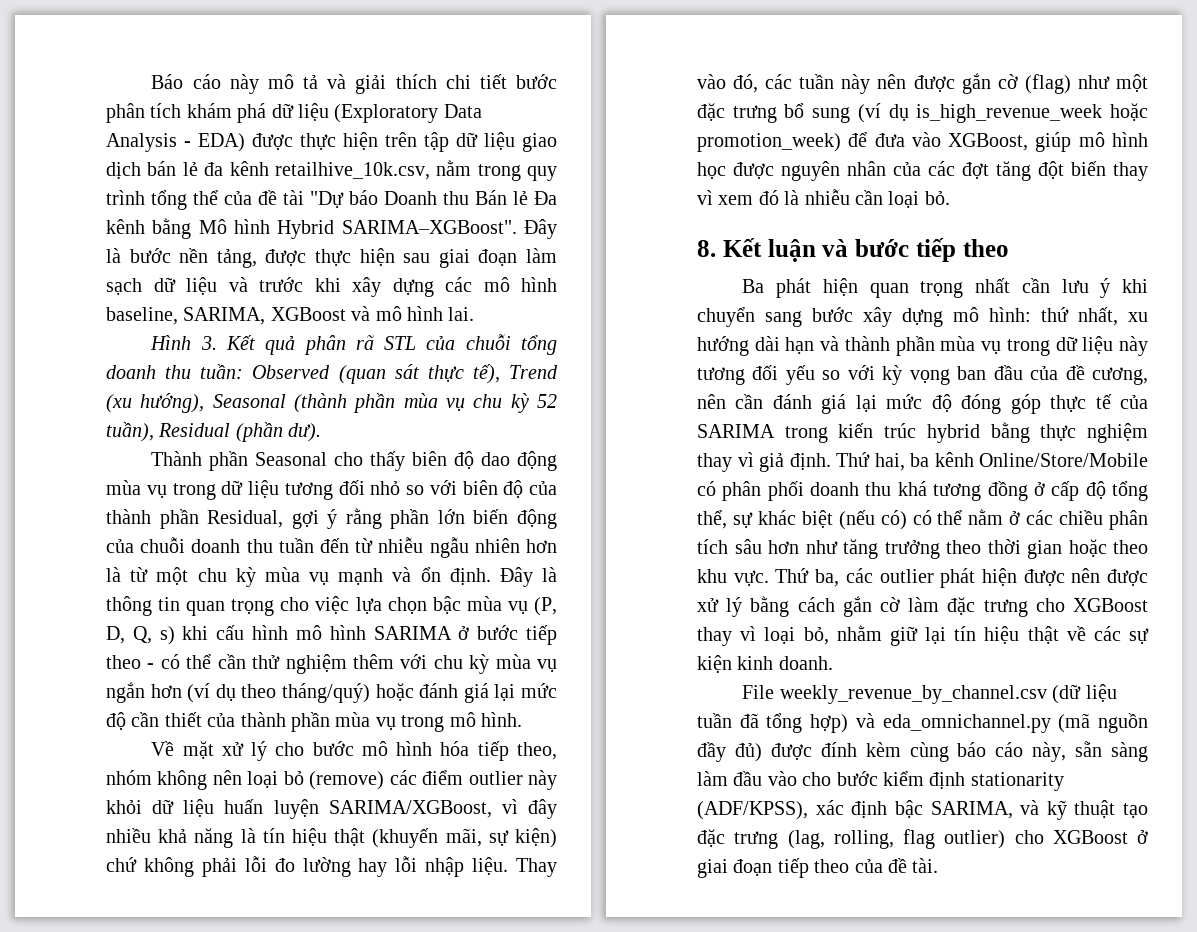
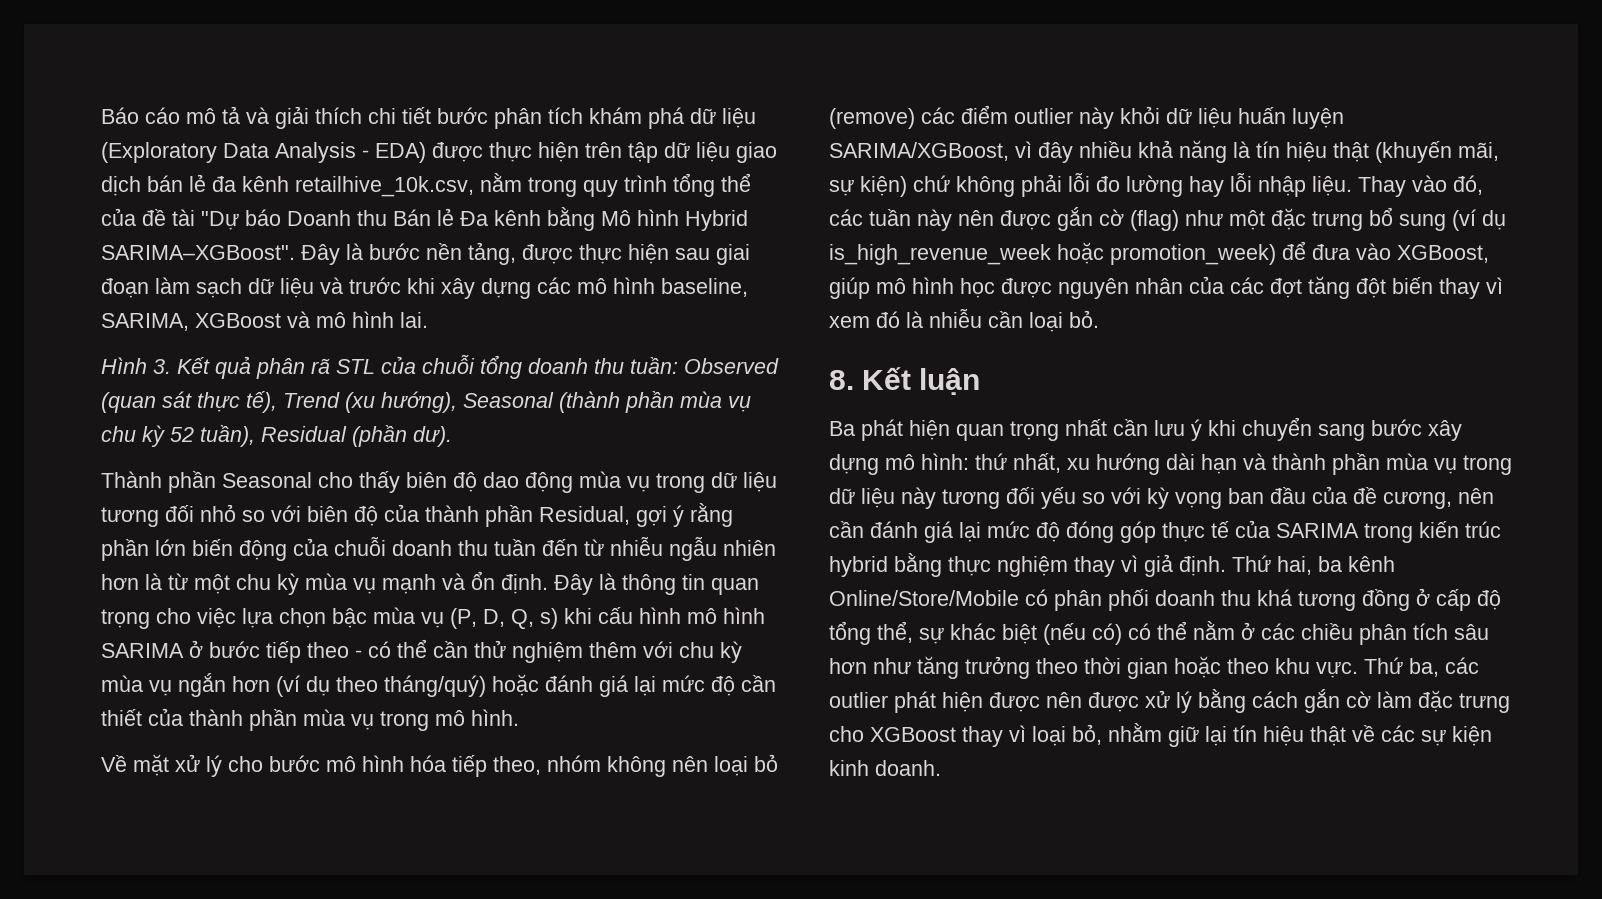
[229,74,259,94] này -> (180, 115) none
[822,238,1009,262] và bước tiếp theo -> (981, 381) none
[742,684,1117,704] [697,713,1148,733] [697,741,1148,762] [697,771,1064,791] [697,800,1148,820] [697,829,1148,849] [697,858,939,878] // File weekly_revenue_by_channel.csv (dữ liệu tuần đã tổng hợp) và eda_omnichannel.py (mã nguồn đầy đủ) được đính kèm cùng báo cáo này, sẵn sàng làm đầu vào cho bước kiểm định stationarity (ADF/KPSS), xác định bậc SARIMA, và kỹ thuật tạo đặc trưng (lag, rolling, flag outlier) cho XGBoost ở giai đoạn tiếp theo của đề tài. -> (941, 768) none

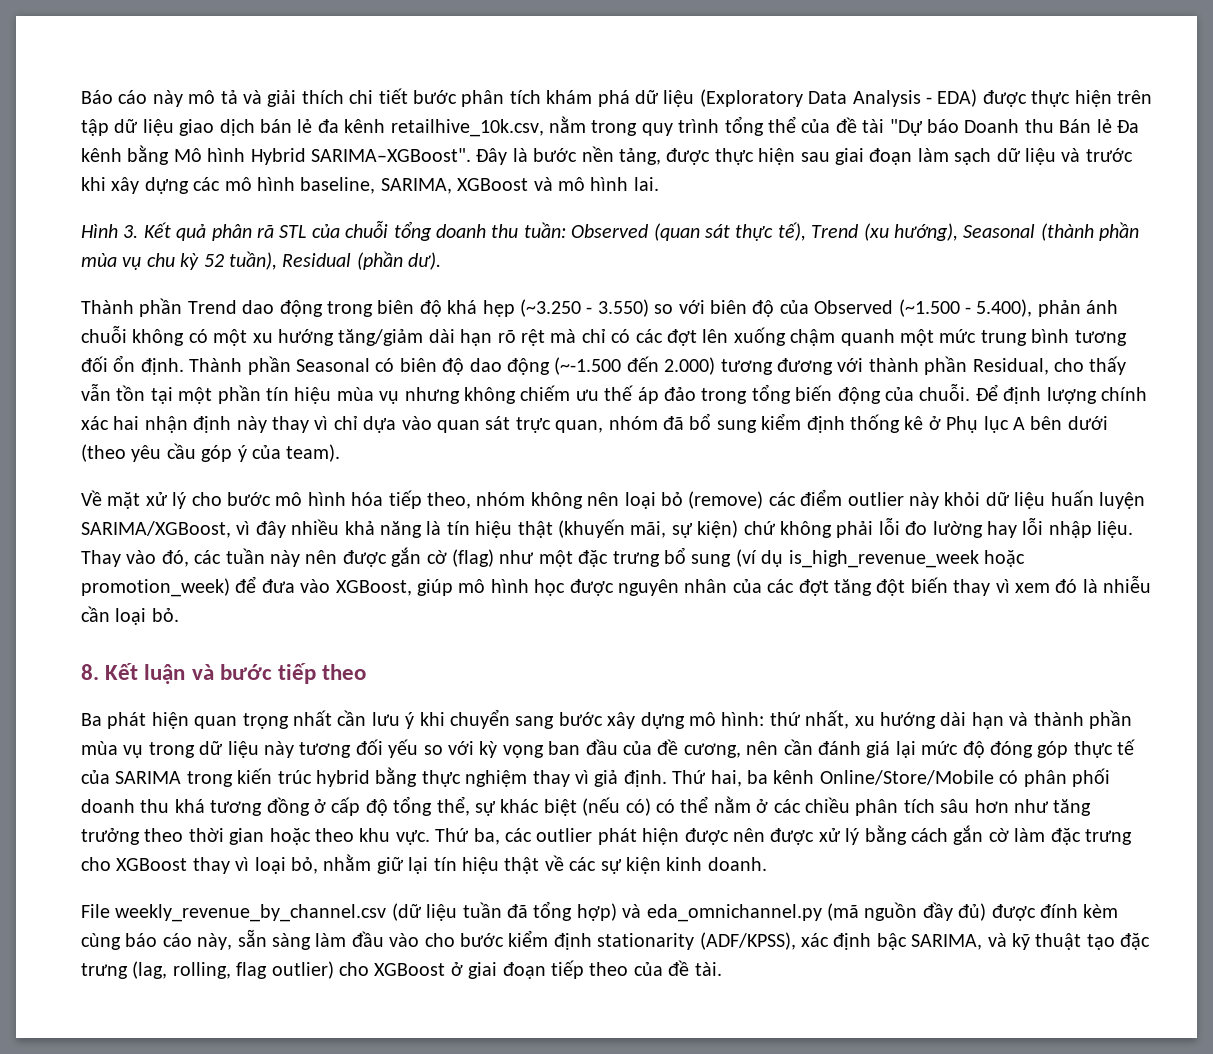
(180, 115) none -> [152,90,183,107] này
[222,471,777,493] [101,504,236,527] Seasonal cho thấy biên độ dao động mùa vụ trong dữ liệu tương đối nhỏ -> [187,299,649,317] Trend dao động trong biên độ khá hẹp (~3.250 - 3.550)
[425,503,733,527] [101,537,776,561] [101,571,759,595] [101,607,765,629] [101,639,742,663] [101,673,776,697] [101,708,519,731] thành phần Residual, gợi ý rằng phần lớn biến động của chuỗi doanh thu tuần đến từ nhiễu ngẫu nhiên hơn là từ một chu kỳ mùa vụ mạnh và ổn định. Đây là thông tin quan trọng cho việc lựa chọn bậc mùa vụ (P, D, Q, s) khi cấu hình mô hình SARIMA ở bước tiếp theo - có thể cần thử nghiệm thêm với chu kỳ mùa vụ ngắn hơn (ví dụ theo tháng/quý) hoặc đánh giá lại mức độ cần thiết của thành phần mùa vụ trong mô hình. -> [814,299,1119,317] [81,326,1127,346] [81,355,1127,375] [81,384,1147,404] [81,413,1108,433] [81,443,341,462] Observed (~1.500 - 5.400), phản ánh chuỗi không có một xu hướng tăng/giảm dài hạn rõ rệt mà chỉ có các đợt lên xuống chậm quanh một mức trung bình tương đối ổn định. Thành phần Seasonal có biên độ dao động (~-1.500 đến 2.000) tương đương với thành phần Residual, cho thấy vẫn tồn tại một phần tín hiệu mùa vụ nhưng không chiếm ưu thế áp đảo trong tổng biến động của chuỗi. Để định lượng chính xác hai nhận định này thay vì chỉ dựa vào quan sát trực quan, nhóm đã bổ sung kiểm định thống kê ở Phụ lục A bên dưới (theo yêu cầu góp ý của team).
(981, 381) none -> [191,663,367,684] và bước tiếp theo
(941, 768) none -> [81,901,1119,922] [81,929,1151,950] [81,960,722,979] // File weekly_revenue_by_channel.csv (dữ liệu tuần đã tổng hợp) và eda_omnichannel.py (mã nguồn đầy đủ) được đính kèm cùng báo cáo này, sẵn sàng làm đầu vào cho bước kiểm định stationarity (ADF/KPSS), xác định bậc SARIMA, và kỹ thuật tạo đặc trưng (lag, rolling, flag outlier) cho XGBoost ở giai đoạn tiếp theo của đề tài.

